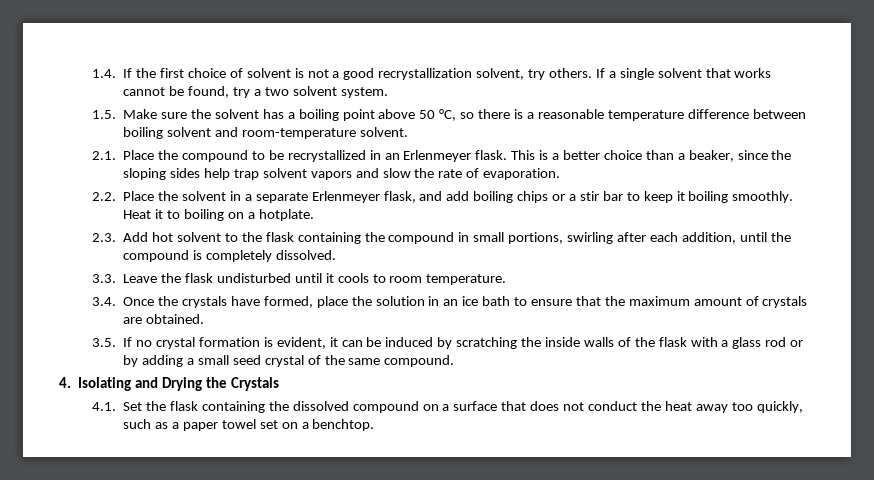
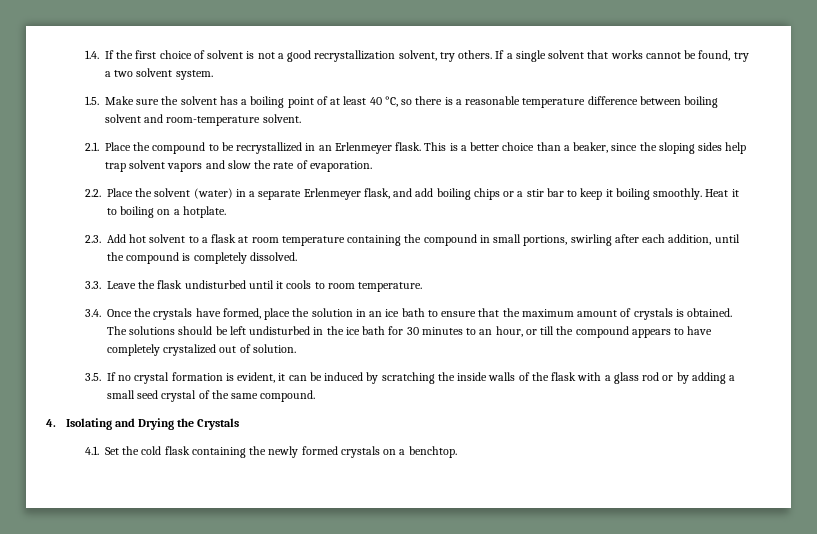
[378,109,436,119] above 50 -> [316,96,382,105] of at least 40
(226, 196) none -> [193,188,233,199] (water)
[241,232,294,242] the flask -> [201,234,345,246] a flask at room temperature
[123,317,143,324] are -> [675,309,684,317] is
(205, 319) none -> [106,326,713,338] [106,344,296,356] The solutions should be left undisturbed in the ice bath for 30 minutes to an hour, or till the compound appears to have completely crystalized out of solution.
[169,401,803,413] [123,419,278,431] flask containing the dissolved compound on a surface that does not conduct the heat away too quickly, such as a paper towel set -> [141,446,380,458] cold flask containing the newly formed crystals

